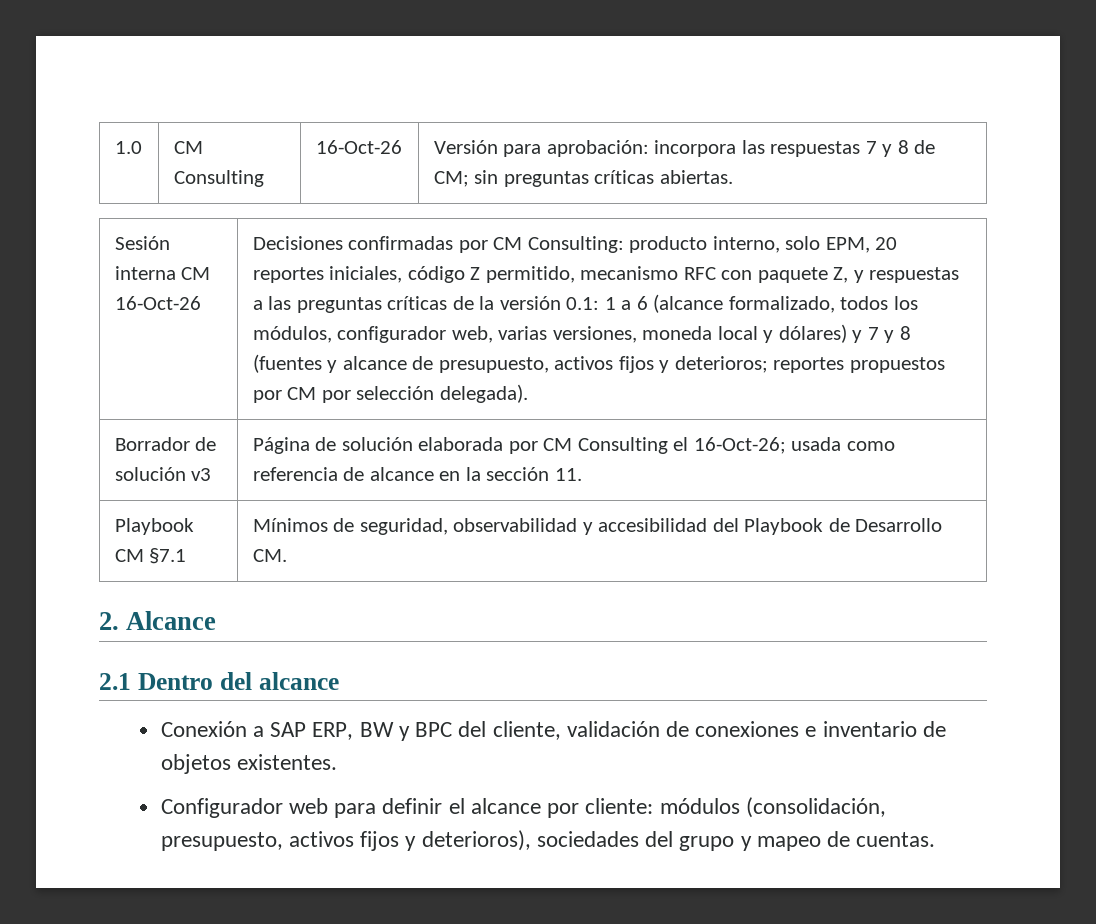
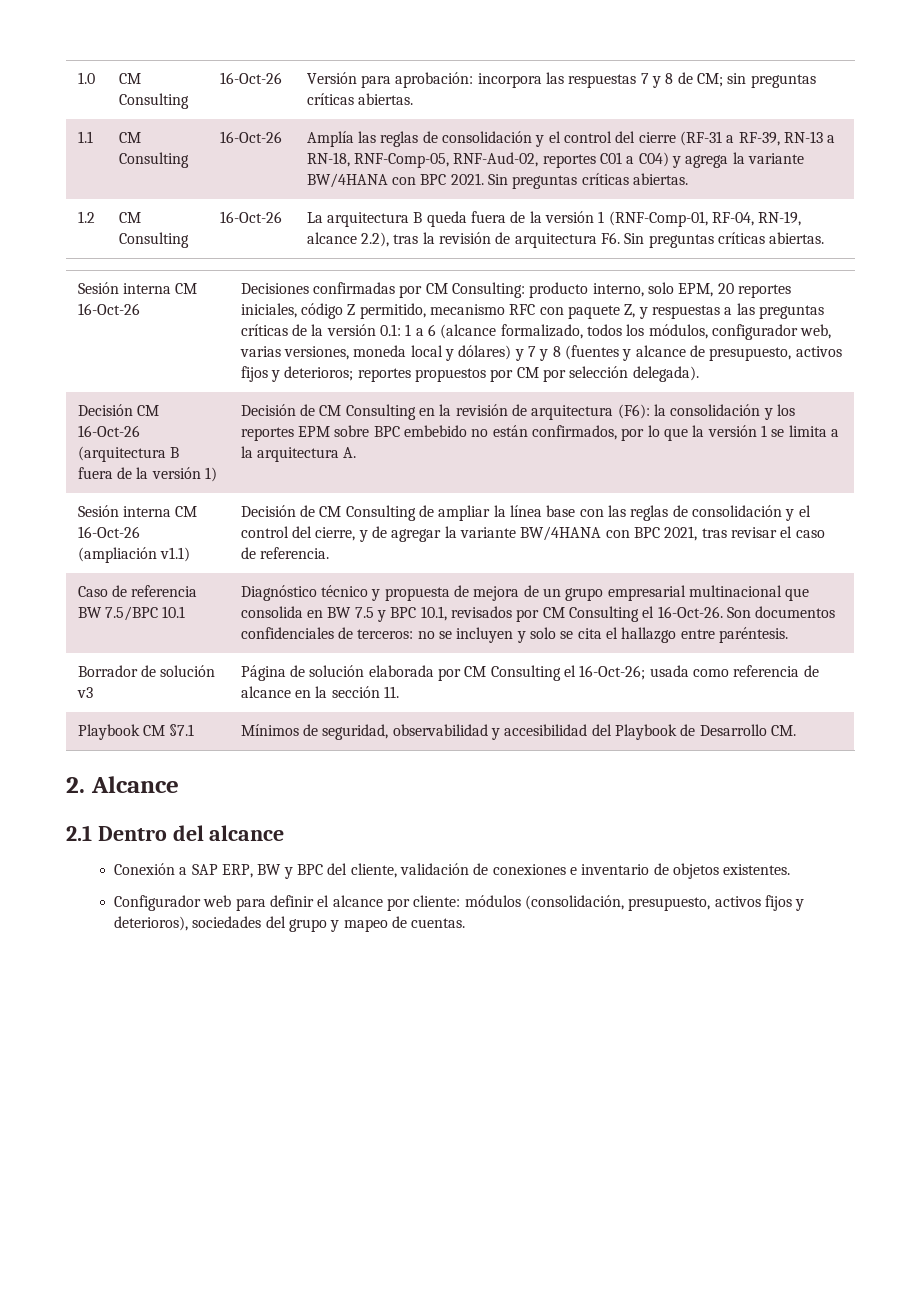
(733, 177) none -> [77,131,93,143] [118,132,141,143] [118,152,189,168] [219,131,282,143] [306,131,836,147] [306,152,804,168] [306,173,689,189] [77,211,95,223] [118,212,141,223] [118,232,189,248] [219,211,282,223] [306,211,802,227] [306,232,825,248] // 1.1 | CM Consulting | 16-Oct-26 | Amplía las reglas de consolidación y el control del cierre (RF-31 a RF-39, RN-13 a RN-18, RNF-Comp-05, RNF-Aud-02, reportes C01 a C04) y agrega la variante BW/4HANA con BPC 2021. Sin preguntas críticas abiertas. // 1.2 | CM Consulting | 16-Oct-26 | La arquitectura B queda fuera de la versión 1 (RNF-Comp-01, RF-04, RN-19, alcance 2.2), tras la revisión de arquitectura F6. Sin preguntas críticas abiertas.
(528, 393) none -> [77,404,160,416] [77,425,140,437] [77,446,180,462] [77,467,218,482] [240,404,795,420] [240,425,839,441] [240,446,357,462] [77,505,198,517] [77,526,140,538] [77,547,191,563] [240,505,811,521] [240,526,825,542] [240,547,330,559] [77,585,198,597] [77,606,186,621] [240,585,810,601] [240,606,836,622] [240,627,788,643] // Decisión CM 16-Oct-26 (arquitectura B fuera de la versión 1) | Decisión de CM Consulting en la revisión de arquitectura (F6): la consolidación y los reportes EPM sobre BPC embebido no están confirmados, por lo que la versión 1 se limita a la arquitectura A. // Sesión interna CM 16-Oct-26 (ampliación v1.1) | Decisión de CM Consulting de ampliar la línea base con las reglas de consolidación y el control del cierre, y de agregar la variante BW/4HANA con BPC 2021, tras revisar el caso de referencia. // Caso de referencia BW 7.5/BPC 10.1 | Diagnóstico técnico y propuesta de mejora de un grupo empresarial multinacional que consolida en BW 7.5 y BPC 10.1, revisados por CM Consulting el 16-Oct-26. Son documentos confidenciales de terceros: no se incluyen y solo se cita el hallazgo entre paréntesis.

